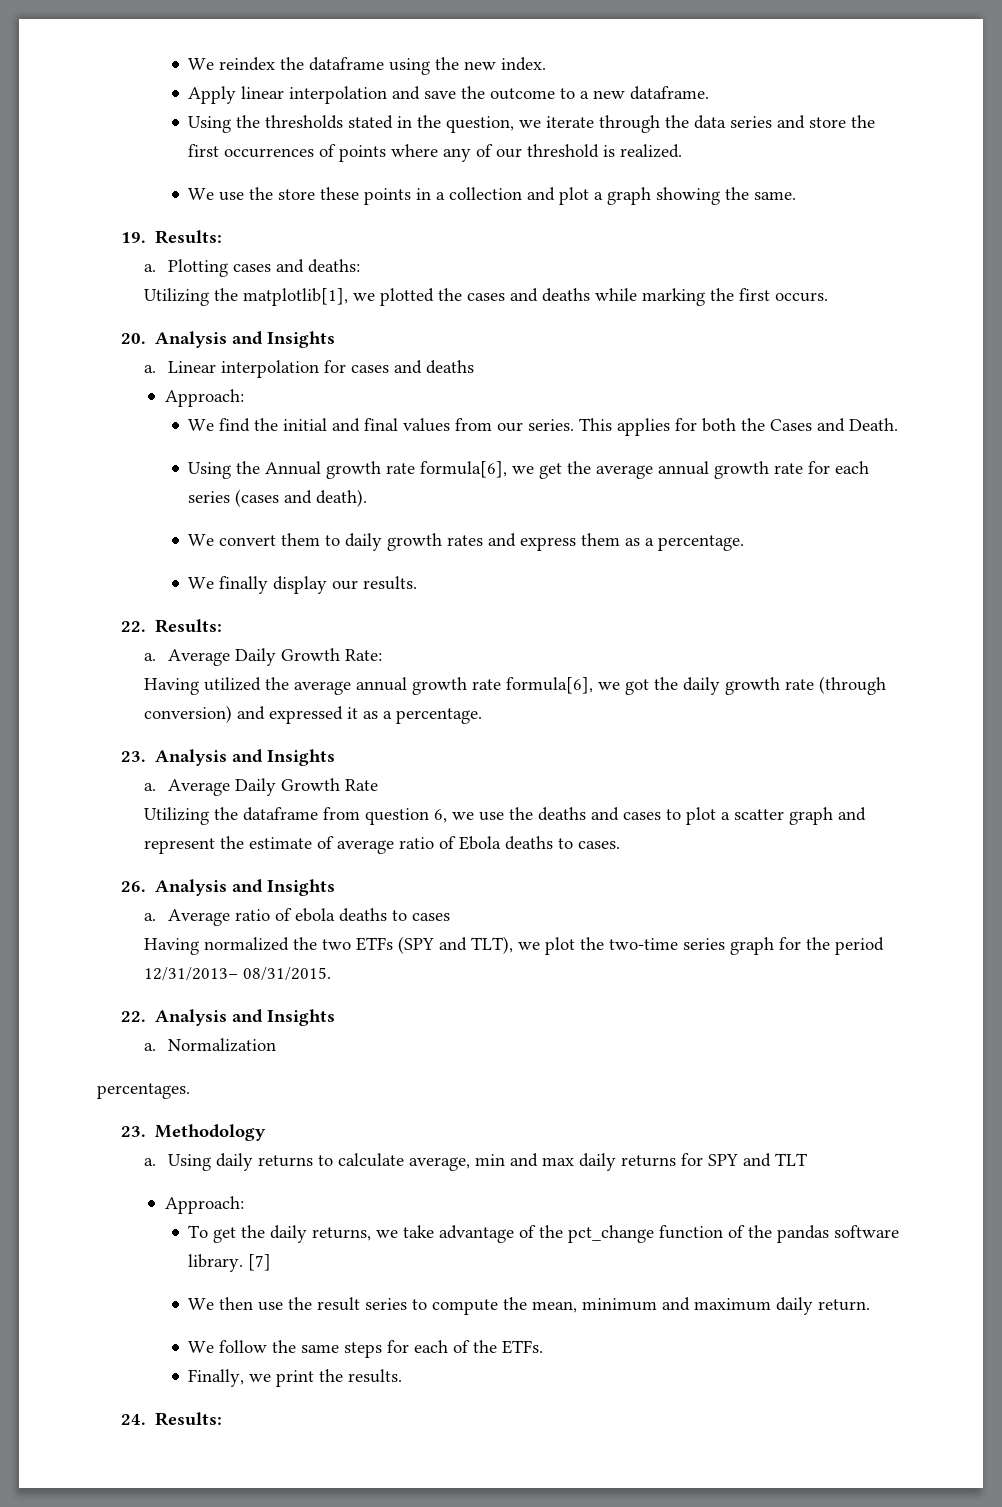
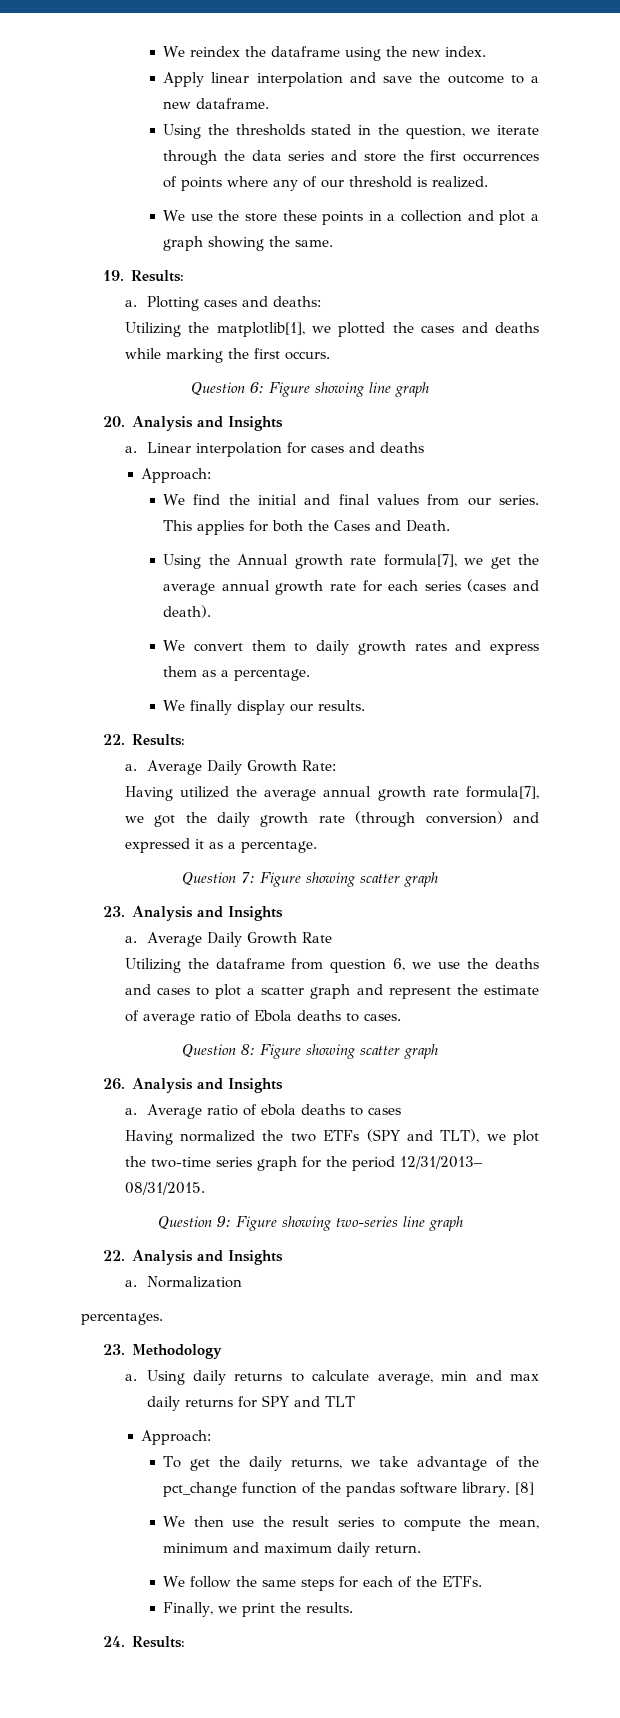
(829, 297) none -> [191,382,429,397] // Question 6: Figure showing line graph
[420,461,508,478] formula[6], -> [383,554,457,567] formula[7],
[506,677,594,694] formula[6], -> [466,786,539,799] formula[7],
(483, 716) none -> [182,872,438,887] // Question 7: Figure showing scatter graph
(621, 845) none -> [182,1044,438,1059] // Question 8: Figure showing scatter graph
(332, 974) none -> [157,1216,463,1231] // Question 9: Figure showing two-series line graph
[248,1254,272,1271] [7] -> [515,1482,535,1495] [8]

